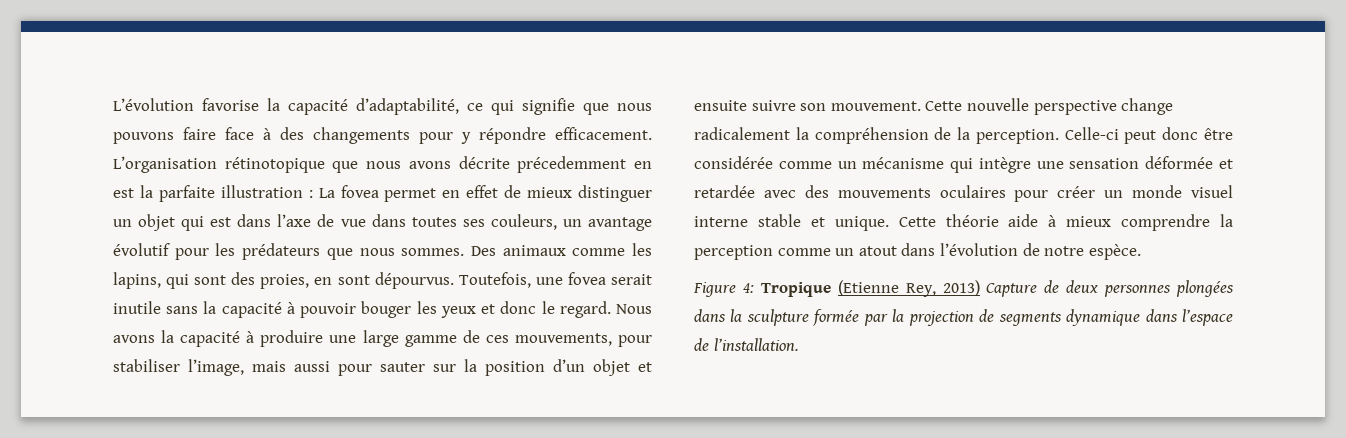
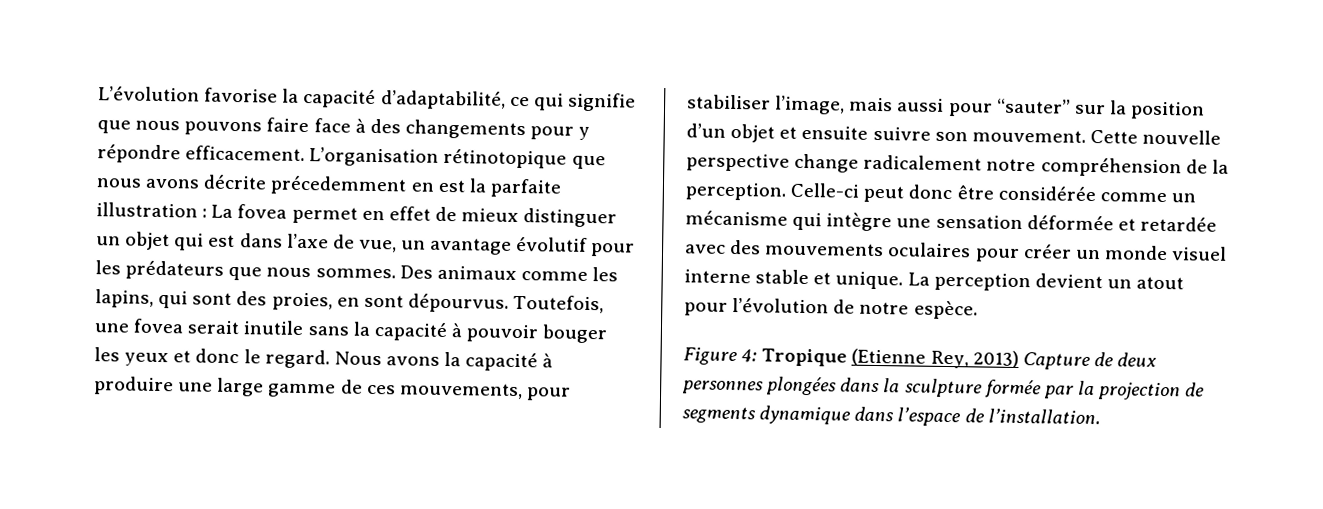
[340,214,557,230] vue dans toutes ses couleurs, -> [358,239,397,253] vue,
[380,362,425,372] sauter -> [996,98,1071,114] “sauter”
[795,127,809,140] la -> [986,158,1037,172] notre
[898,214,1233,231] [694,245,831,260] Cette théorie aide à mieux comprendre la perception comme -> [907,272,1103,292] La perception devient
[901,243,936,256] dans -> [684,302,728,316] pour

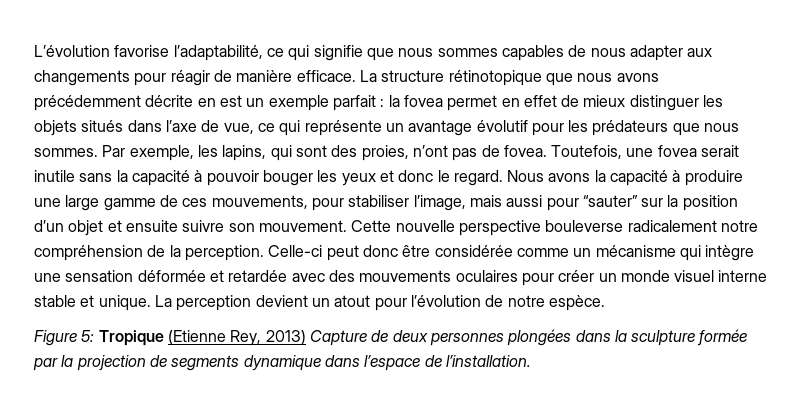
[282,88,506,110] la capacité d’adaptabilité, -> [173,45,263,61] l’adaptabilité,
[184,117,591,140] [97,144,606,170] [96,174,562,198] [96,202,234,219] pouvons faire face à des changements pour y répondre efficacement. L’organisation rétinotopique que nous avons décrite précedemment en est la parfaite illustration : La -> [437,45,713,61] [34,70,659,86] [34,95,400,111] sommes capables de nous adapter aux changements pour réagir de manière efficace. La structure rétinotopique que nous avons précédemment décrite en est un exemple parfait : la
[96,231,236,251] un objet qui est -> [703,95,724,107] [34,120,124,136] les objets situés
(397, 246) none -> [257,120,382,136] ce qui représente
[399,265,588,281] Des animaux comme -> [102,145,194,161] Par exemple,
[336,293,509,313] en sont dépourvus. -> [412,145,547,161] n’ont pas de fovea.
[794,153,860,173] change -> [545,220,624,232] bouleverse
[741,349,758,363] 4: -> [81,330,95,342] 5:

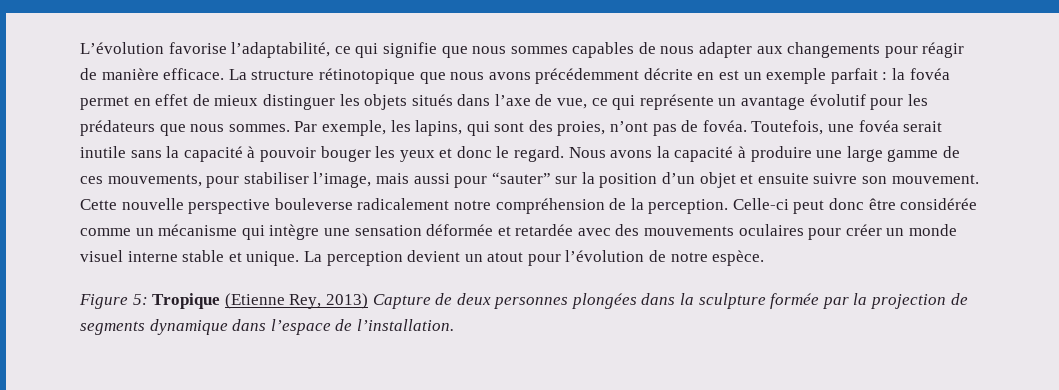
[403,95,443,107] fovea -> [909,68,950,80] fovéa
[503,145,547,157] fovea. -> [702,120,747,132] fovéa.
[657,145,697,157] fovea -> [858,120,899,132] fovéa

